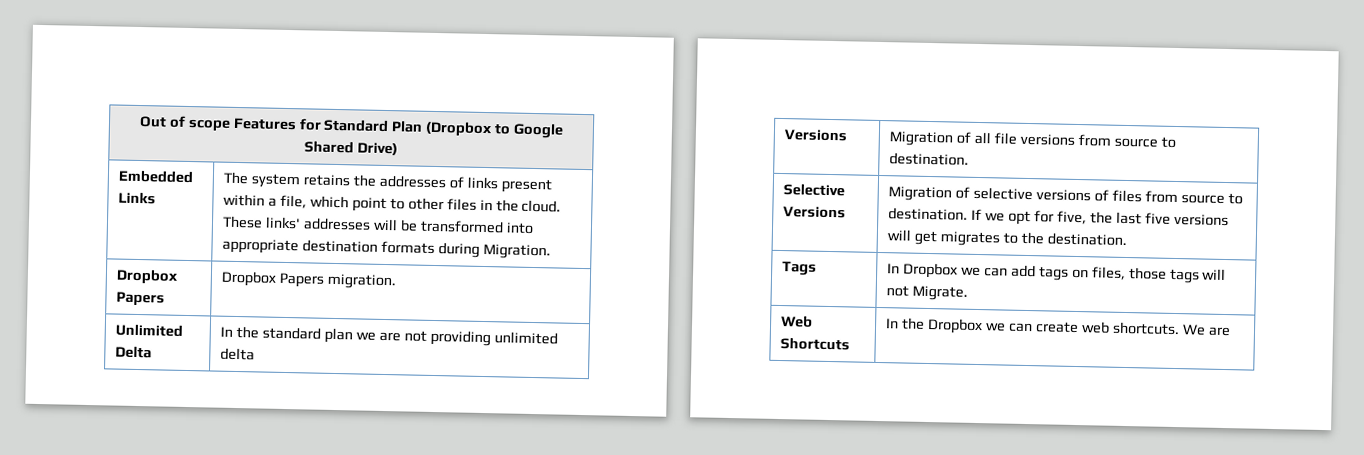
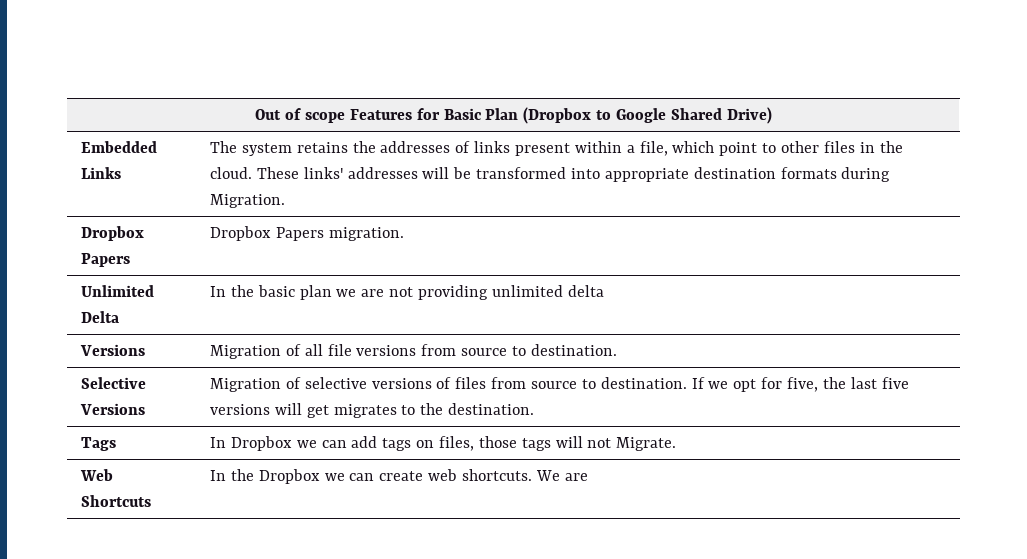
[323,118,390,133] Standard -> [443,108,481,120] Basic
[262,326,322,340] standard -> [257,285,295,297] basic

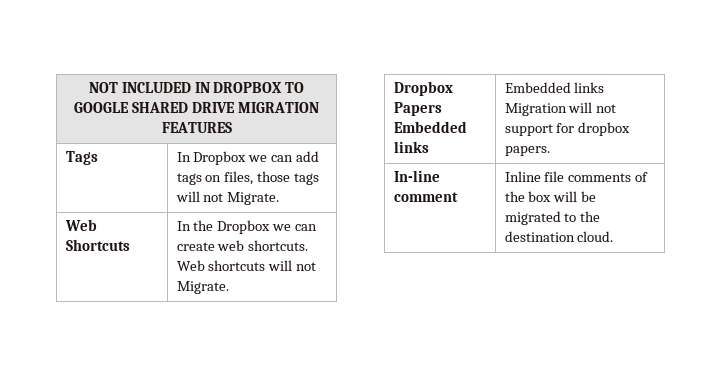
[255,107,772,124] [80,141,157,153] [80,167,121,179] [209,141,903,156] [209,167,891,182] [209,194,285,208] [80,226,144,241] [80,253,130,267] [209,226,404,241] [80,285,154,297] [80,311,119,323] [209,285,604,300] [79,344,145,356] [209,344,617,359] [80,377,146,389] [79,403,145,415] [209,377,909,392] [209,403,535,418] Out of scope Features for Basic Plan (Dropbox to Google Shared Drive) // Embedded Links | The system retains the addresses of links present within a file, which point to other files in the cloud. These links' addresses will be transformed into appropriate destination formats during Migration. // Dropbox Papers | Dropbox Papers migration. // Unlimited Delta | In the basic plan we are not providing unlimited delta // Versions | Migration of all file versions from source to destination. // Selective Versions | Migration of selective versions of files from source to destination. If we opt for five, the last five versions will get migrates to the destination. -> [88,82,305,93] [74,102,319,113] [161,122,232,133] NOT INCLUDED IN DROPBOX TO GOOGLE SHARED DRIVE MIGRATION FEATURES
[535,470,588,481] We are -> [176,260,317,271] [176,281,229,294] [393,81,453,96] [393,102,442,116] [393,121,467,133] [393,141,429,153] [504,82,605,93] [504,102,617,116] [504,122,631,136] [504,146,550,156] [393,170,440,182] [393,192,458,202] [504,171,649,182] [504,191,597,202] [504,211,601,225] [504,231,614,242] Web shortcuts will not Migrate. // Dropbox Papers Embedded links | Embedded links Migration will not support for dropbox papers. // In-line comment | Inline file comments of the box will be migrated to the destination cloud.

